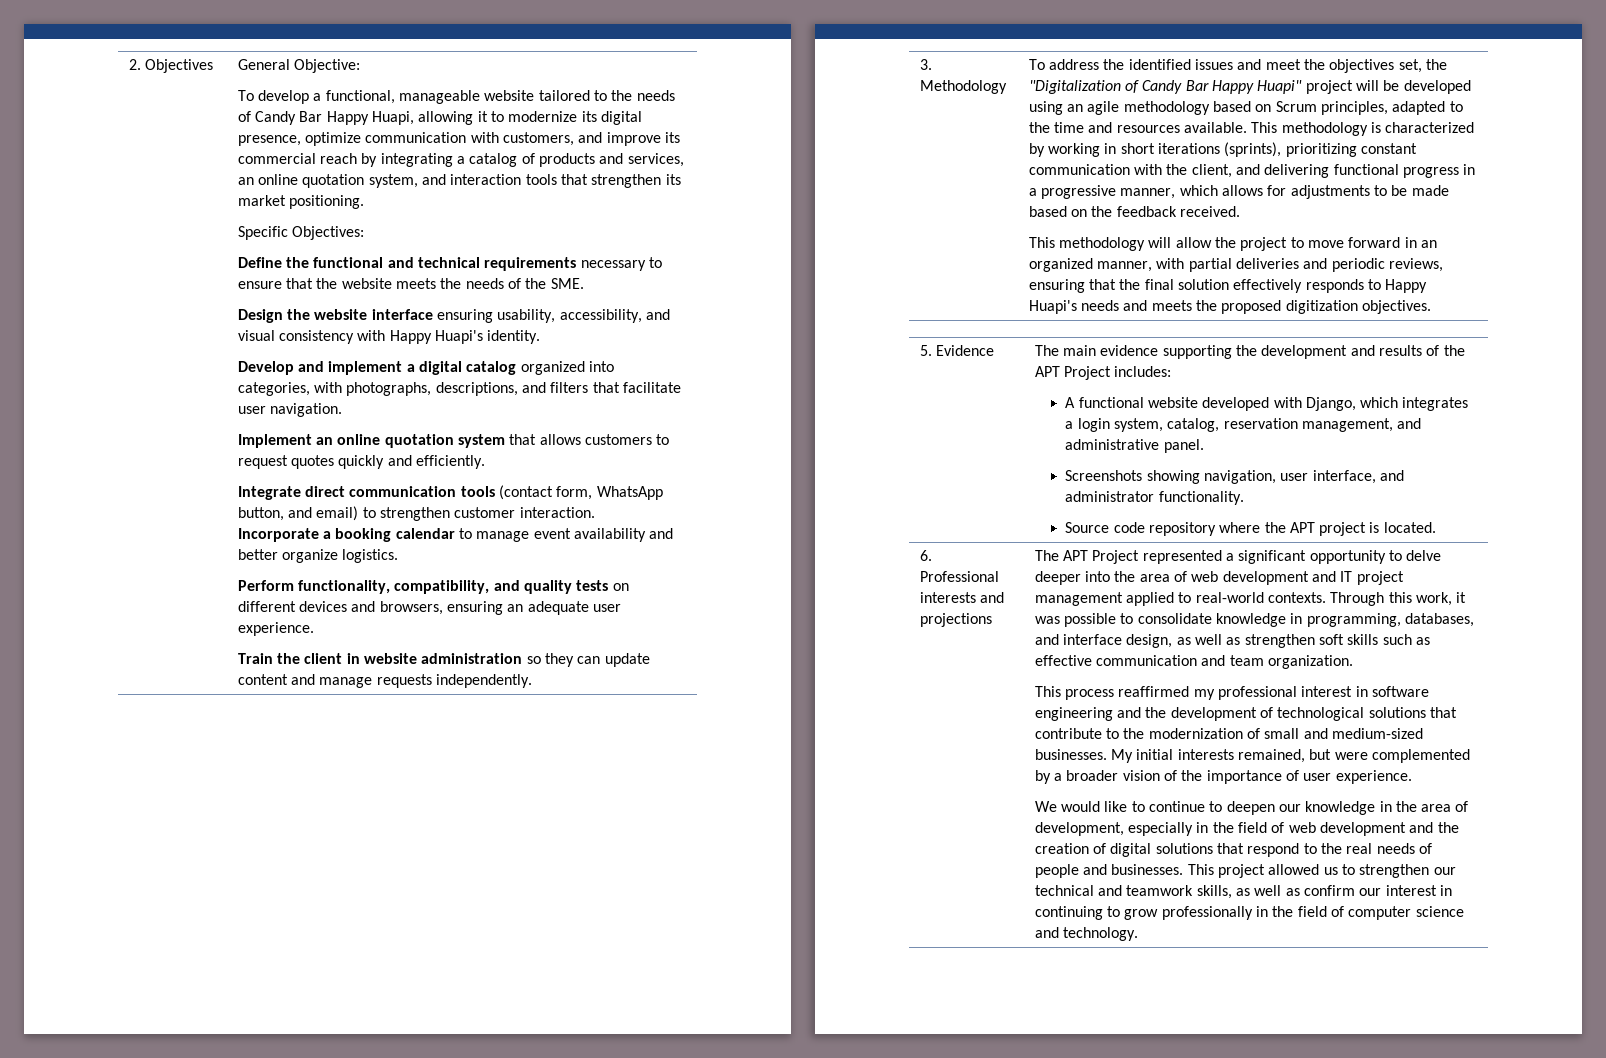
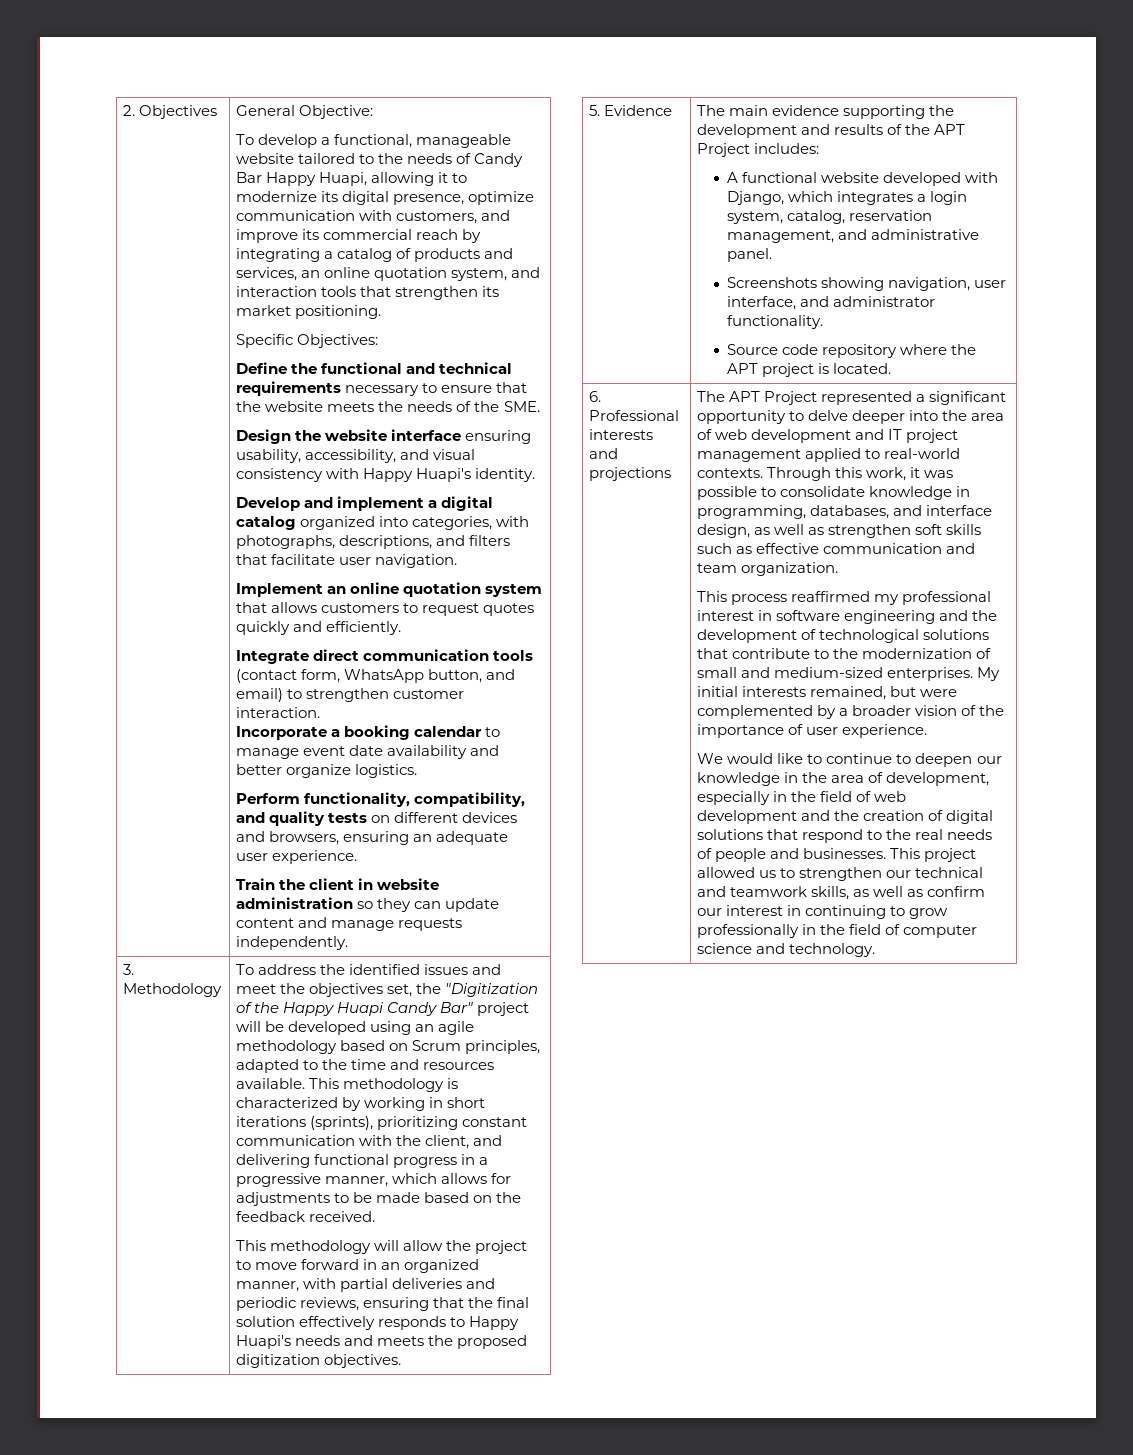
(571, 533) none -> [349,745,384,756] date
[1028,80,1303,94] "Digitalization of Candy Bar Happy Huapi" -> [445,983,539,997] [236,1002,474,1016] "Digitization of the Happy Huapi Candy Bar"
[1034,749,1107,760] businesses. -> [887,667,974,681] enterprises.

